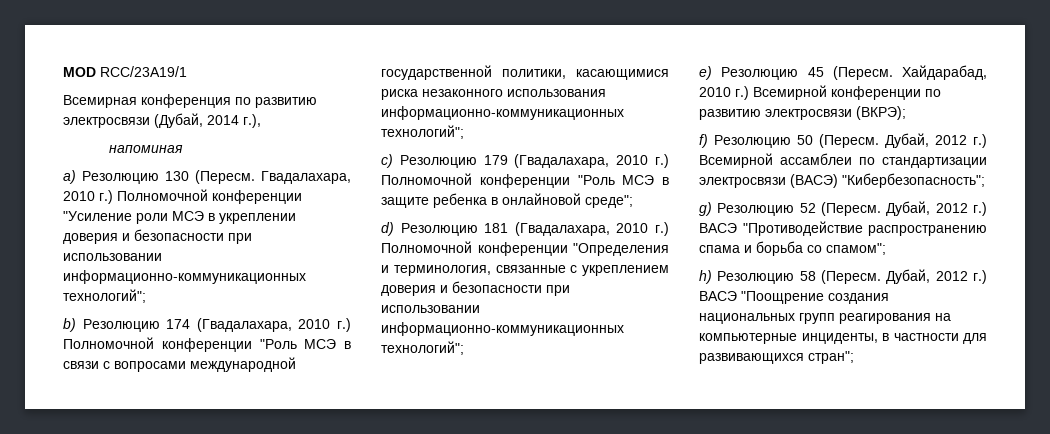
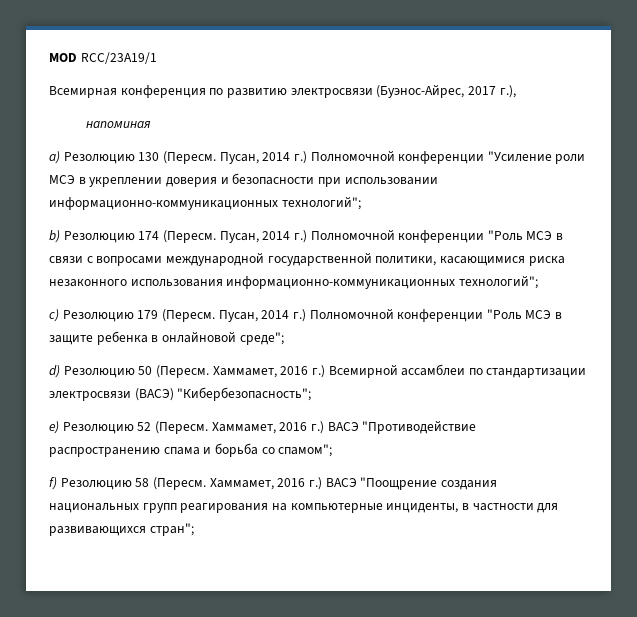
[154,113,239,128] (Дубай, 2014 -> [376,84,496,98] (Буэнос-Айрес, 2017
[261,171,351,184] [63,191,95,201] Гвадалахара, 2010 -> [219,152,291,164] Пусан, 2014
[196,318,331,332] (Гвадалахара, 2010 -> [162,230,291,243] (Пересм. Пусан, 2014
[514,154,649,168] (Гвадалахара, 2010 -> [161,309,290,322] (Пересм. Пусан, 2014
[484,222,669,236] [381,241,669,256] [381,265,669,276] [381,281,570,296] [381,305,480,313] [381,322,624,336] [381,341,464,355] [699,65,987,80] [699,85,941,100] [699,106,906,120] [699,133,967,148] 181 (Гвадалахара, 2010 г.) Полномочной конференции "Определения и терминология, связанные с укреплением доверия и безопасности при использовании информационно-коммуникационных технологий"; // e) Резолюцию 45 (Пересм. Хайдарабад, 2010 г.) Всемирной конференции по развитию электросвязи (ВКРЭ); // f) Резолюцию 50 (Пересм. Дубай, 2012 -> [138,365,309,378] 50 (Пересм. Хаммамет, 2016
[699,202,712,216] g) -> [49,421,59,434] e)
[886,201,968,216] Дубай, 2012 -> [211,422,308,434] Хаммамет, 2016
[699,270,712,284] h) -> [49,477,57,490] f)
[886,269,968,284] Дубай, 2012 -> [209,478,306,490] Хаммамет, 2016

